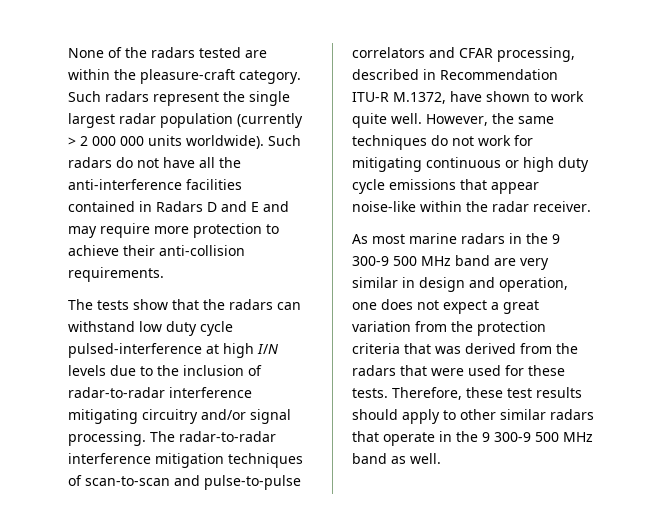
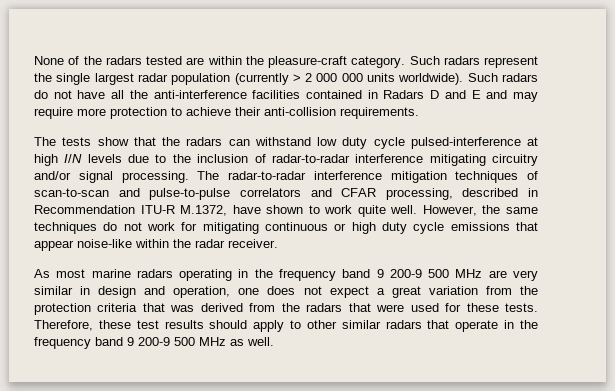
[509,233,560,244] [352,255,490,266] in the 9 300-9 500 MHz band -> [179,269,483,281] operating in the frequency band 9 200-9 500 MHz
[482,432,593,442] [352,453,387,464] 9 300-9 500 MHz band -> [34,337,226,349] frequency band 9 200-9 500 MHz

